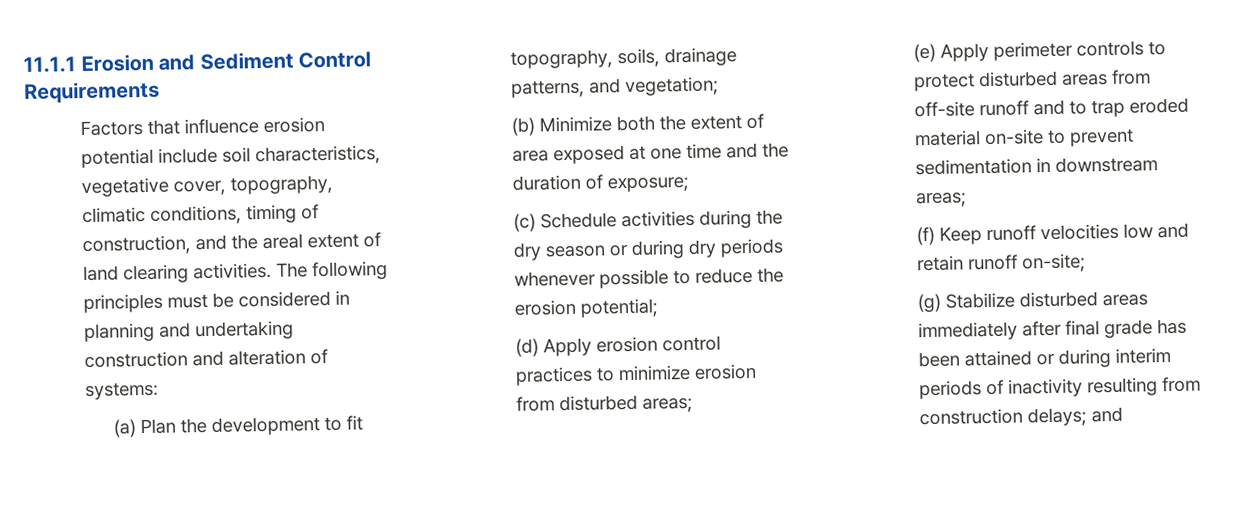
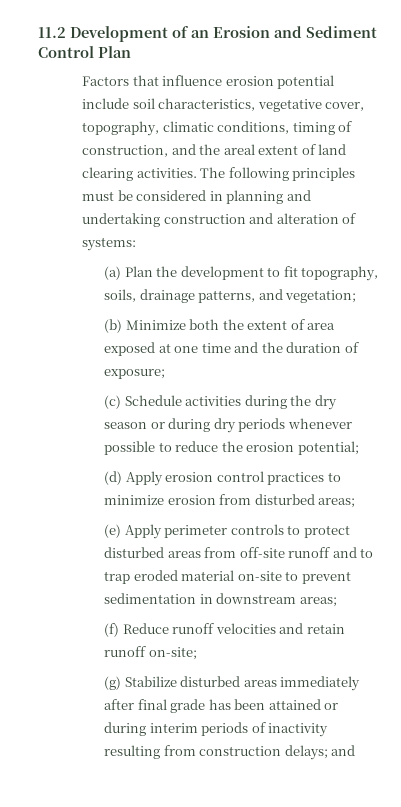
[23,56,76,73] 11.1.1 -> [38,26,209,42] 11.2 Development of an
[24,80,160,104] Requirements -> [98,46,131,58] Plan
[938,226,982,245] Keep -> [122,623,169,634] Reduce
[1122,223,1153,239] low -> (276, 628) none

